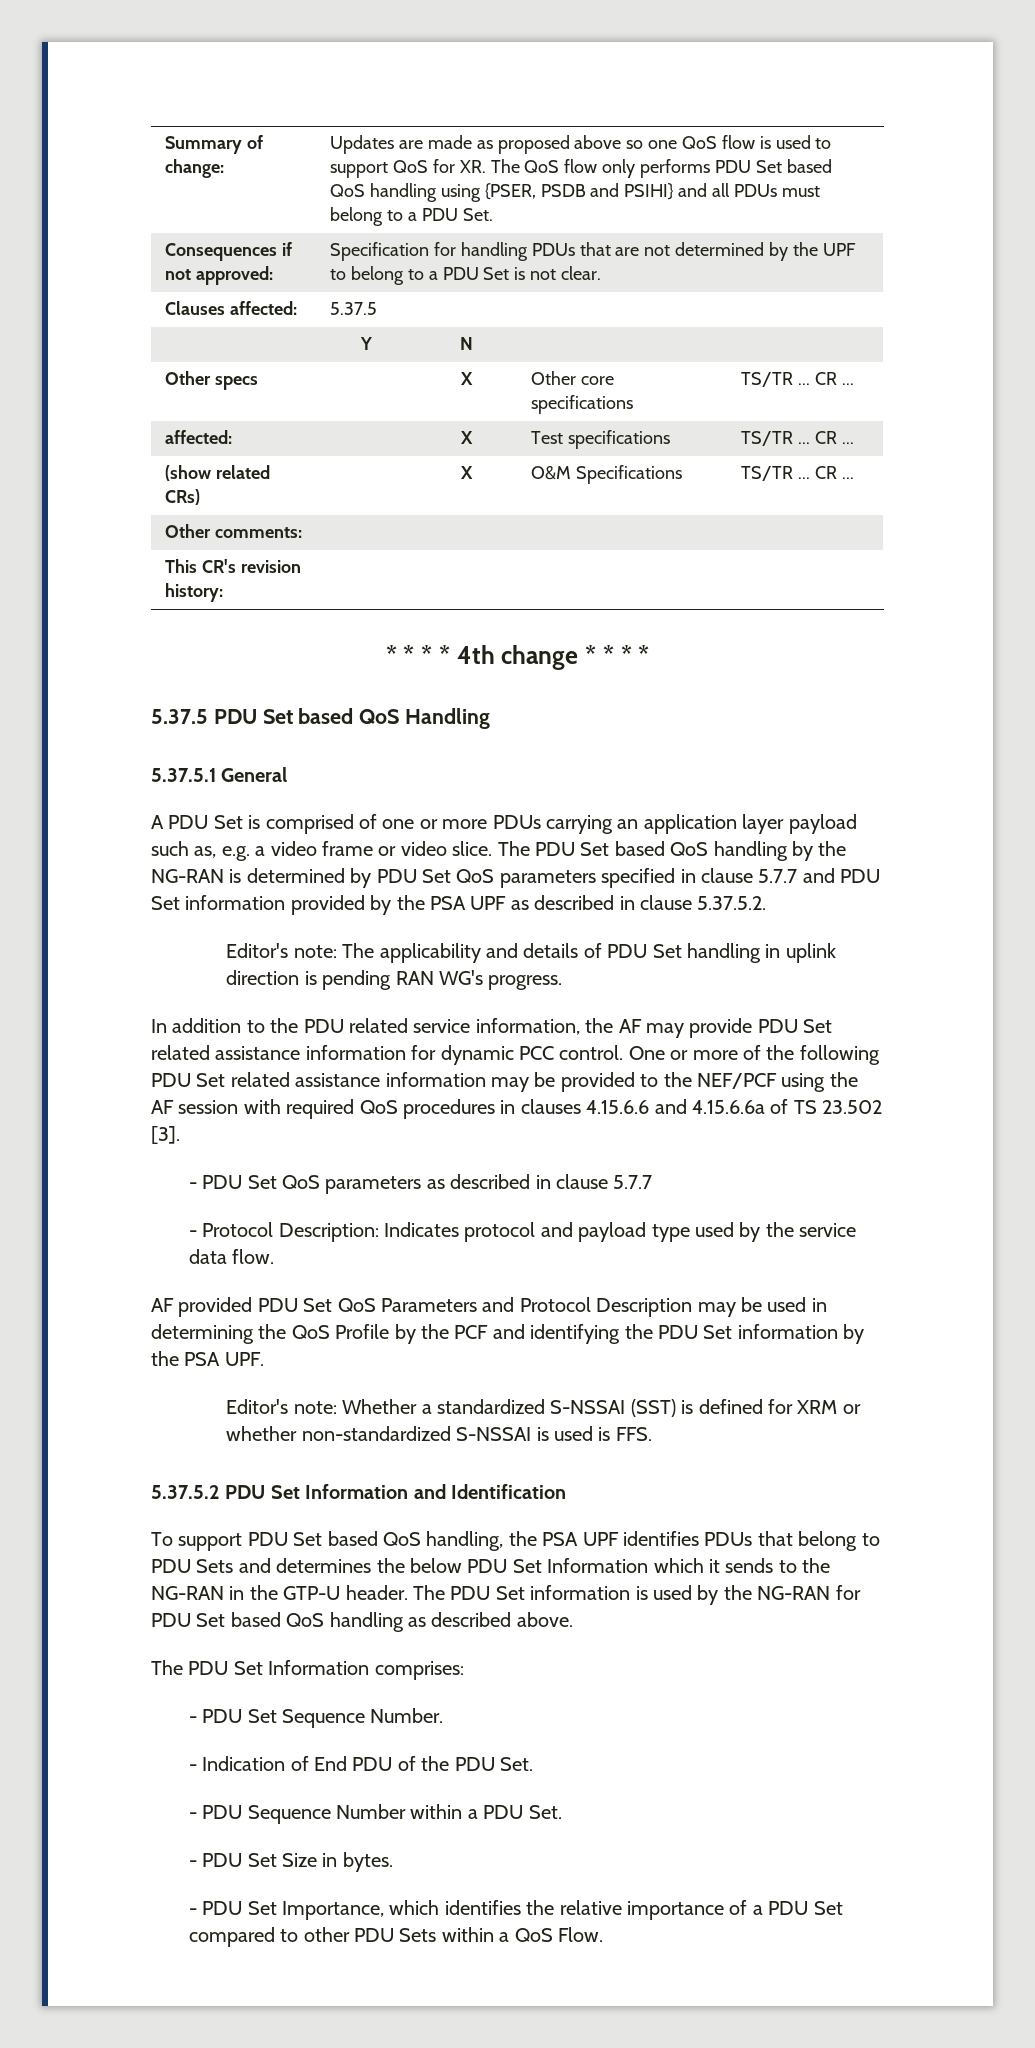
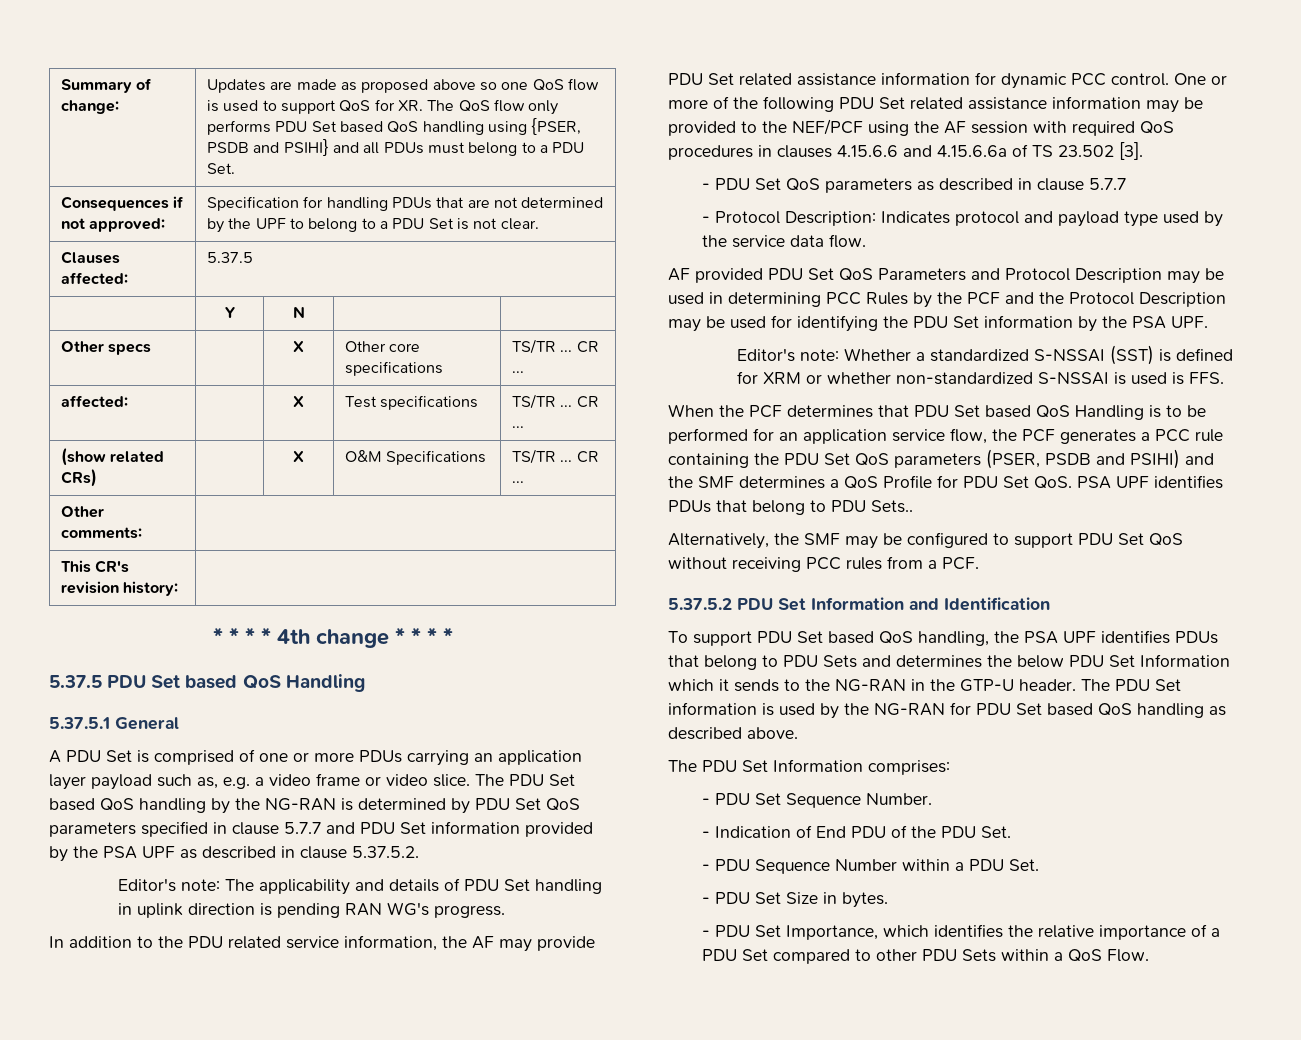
[258,1324,390,1339] the QoS Profile -> [826,292,908,305] PCC Rules
(525, 1331) none -> [1039,292,1226,307] [668,315,792,332] the Protocol Description may be used for
(652, 1434) none -> [668,404,1206,420] [668,428,1223,444] [668,449,1214,469] [668,475,1223,489] [668,500,913,515] [668,532,1183,549] [668,556,979,572] // When the PCF determines that PDU Set based QoS Handling is to be performed for an application service flow, the PCF generates a PCC rule containing the PDU Set QoS parameters (PSER, PSDB and PSIHI) and the SMF determines a QoS Profile for PDU Set QoS. PSA UPF identifies PDUs that belong to PDU Sets.. // Alternatively, the SMF may be configured to support PDU Set QoS without receiving PCC rules from a PCF.

